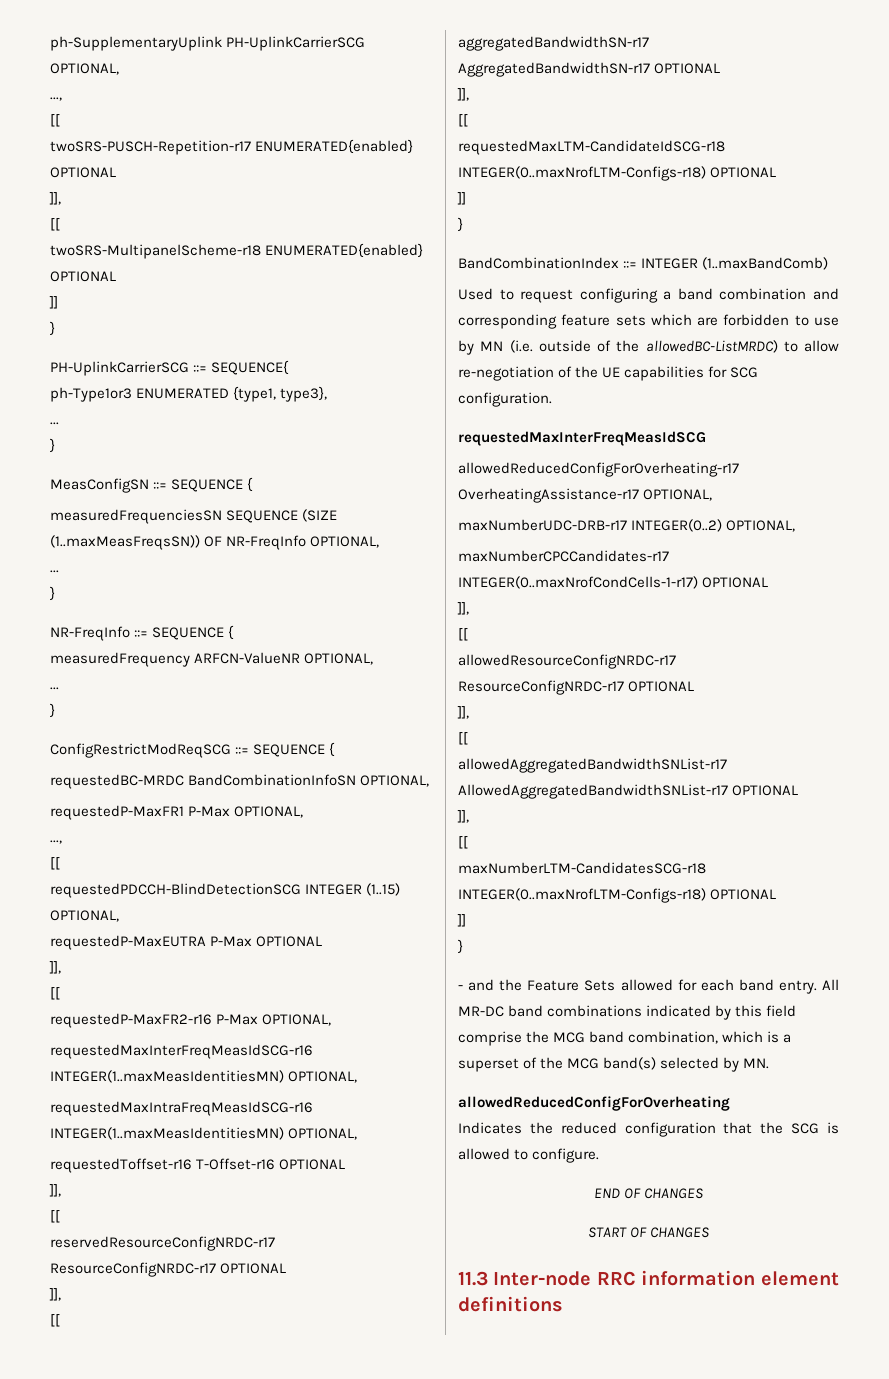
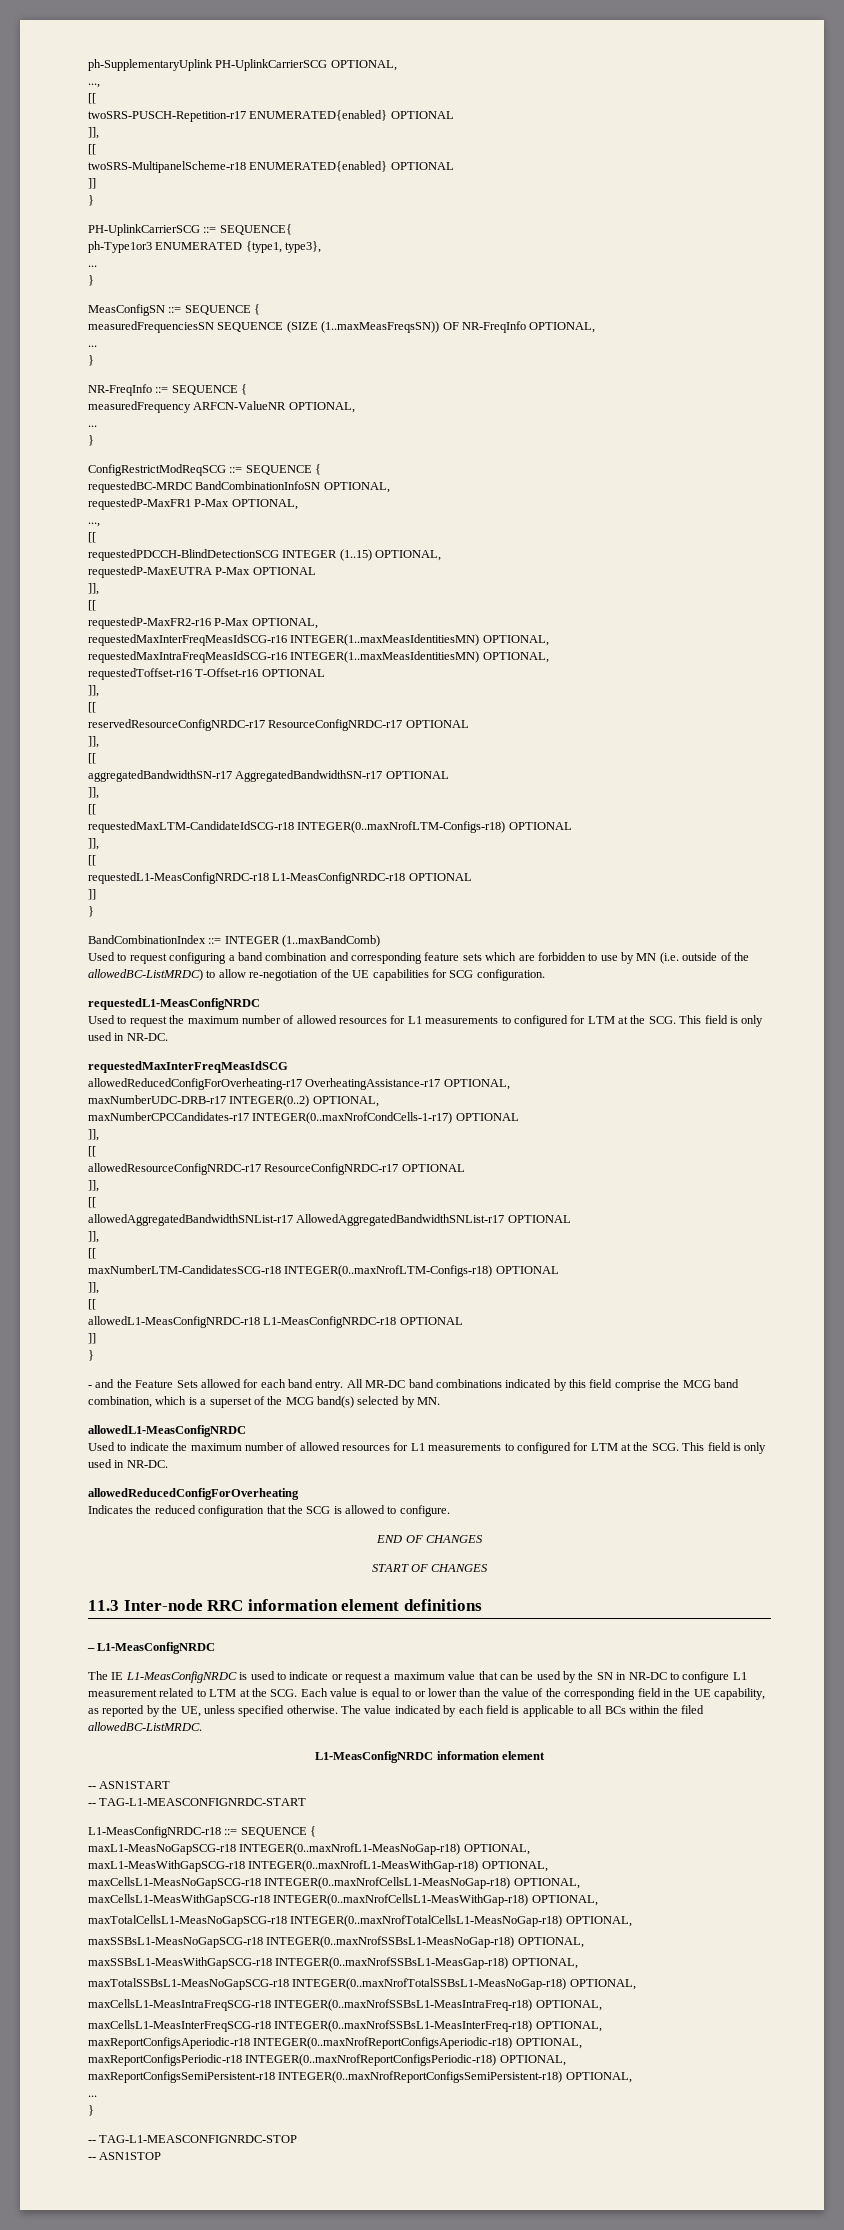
(777, 172) none -> [88,838,99,850] [88,855,96,866] [88,872,472,884] // ]], // [[ // requestedL1-MeasConfigNRDC-r18 L1-MeasConfigNRDC-r18 OPTIONAL
(552, 399) none -> [88,998,260,1010] [88,1015,764,1027] [88,1032,168,1041] // requestedL1-MeasConfigNRDC // Used to request the maximum number of allowed resources for L1 measurements to configured for LTM at the SCG. This field is only used in NR-DC.
(777, 894) none -> [88,1282,99,1294] [88,1299,96,1310] [88,1316,463,1328] // ]], // [[ // allowedL1-MeasConfigNRDC-r18 L1-MeasConfigNRDC-r18 OPTIONAL
(770, 1063) none -> [88,1425,246,1437] [88,1442,767,1454] [88,1459,168,1468] // allowedL1-MeasConfigNRDC // Used to indicate the maximum number of allowed resources for L1 measurements to configured for LTM at the SCG. This field is only used in NR-DC.
(563, 1304) none -> [87,1642,216,1654] [88,1671,747,1683] [88,1688,765,1700] [88,1705,704,1717] [88,1722,202,1731] [315,1751,545,1763] [88,1781,171,1789] [88,1798,307,1806] [88,1826,317,1838] [88,1843,530,1855] [88,1860,548,1872] [88,1877,580,1889] [88,1894,598,1906] [88,1915,632,1927] [88,1936,584,1948] [88,1957,578,1969] [88,1978,636,1990] [88,1999,602,2011] [88,2020,602,2032] [88,2037,582,2049] [88,2054,566,2066] [88,2071,632,2083] [88,2095,97,2097] [88,2105,94,2116] [88,2135,298,2143] [88,2152,162,2160] // – L1-MeasConfigNRDC // The IE L1-MeasConfigNRDC is used to indicate or request a maximum value that can be used by the SN in NR-DC to configure L1 measurement related to LTM at the SCG. Each value is equal to or lower than the value of the corresponding field in the UE capability, as reported by the UE, unless specified otherwise. The value indicated by each field is applicable to all BCs within the filed allowedBC-ListMRDC. // L1-MeasConfigNRDC information element // -- ASN1START // -- TAG-L1-MEASCONFIGNRDC-START // L1-MeasConfigNRDC-r18 ::= SEQUENCE { // maxL1-MeasNoGapSCG-r18 INTEGER(0..maxNrofL1-MeasNoGap-r18) OPTIONAL, // maxL1-MeasWithGapSCG-r18 INTEGER(0..maxNrofL1-MeasWithGap-r18) OPTIONAL, // maxCellsL1-MeasNoGapSCG-r18 INTEGER(0..maxNrofCellsL1-MeasNoGap-r18) OPTIONAL, // maxCellsL1-MeasWithGapSCG-r18 INTEGER(0..maxNrofCellsL1-MeasWithGap-r18) OPTIONAL, // maxTotalCellsL1-MeasNoGapSCG-r18 INTEGER(0..maxNrofTotalCellsL1-MeasNoGap-r18) OPTIONAL, // maxSSBsL1-MeasNoGapSCG-r18 INTEGER(0..maxNrofSSBsL1-MeasNoGap-r18) OPTIONAL, // maxSSBsL1-MeasWithGapSCG-r18 INTEGER(0..maxNrofSSBsL1-MeasGap-r18) OPTIONAL, // maxTotalSSBsL1-MeasNoGapSCG-r18 INTEGER(0..maxNrofTotalSSBsL1-MeasNoGap-r18) OPTIONAL, // maxCellsL1-MeasIntraFreqSCG-r18 INTEGER(0..maxNrofSSBsL1-MeasIntraFreq-r18) OPTIONAL, // maxCellsL1-MeasInterFreqSCG-r18 INTEGER(0..maxNrofSSBsL1-MeasInterFreq-r18) OPTIONAL, // maxReportConfigsAperiodic-r18 INTEGER(0..maxNrofReportConfigsAperiodic-r18) OPTIONAL, // maxReportConfigsPeriodic-r18 INTEGER(0..maxNrofReportConfigsPeriodic-r18) OPTIONAL, // maxReportConfigsSemiPersistent-r18 INTEGER(0..maxNrofReportConfigsSemiPersistent-r18) OPTIONAL, // ... // } // -- TAG-L1-MEASCONFIGNRDC-STOP // -- ASN1STOP

